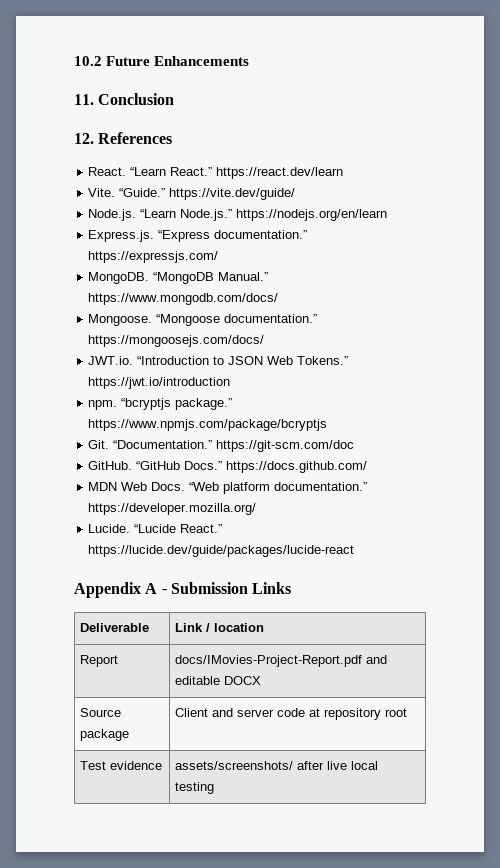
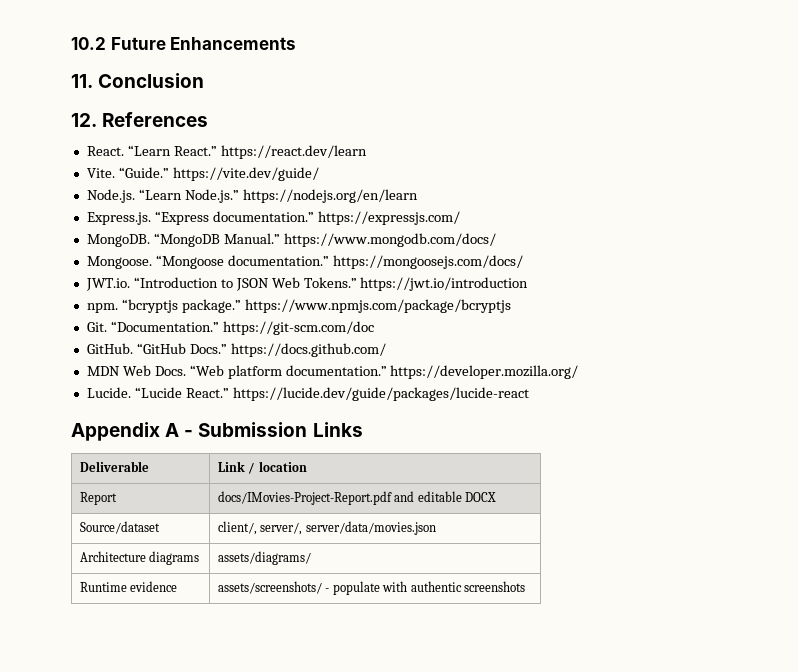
[80,708,122,717] [80,729,130,741] [175,708,408,720] [80,761,163,770] [175,761,379,770] [175,782,215,794] Source package | Client and server code at repository root // Test evidence | assets/screenshots/ after live local testing -> [79,521,160,534] [217,521,436,535] [79,551,200,565] [217,551,311,565] [79,581,178,592] [217,581,526,595] Source/dataset | client/, server/, server/data/movies.json // Architecture diagrams | assets/diagrams/ // Runtime evidence | assets/screenshots/ - populate with authentic screenshots

